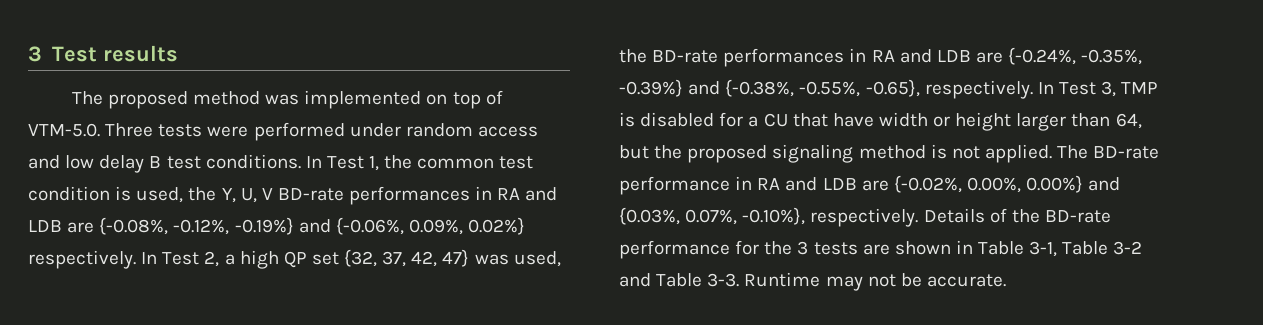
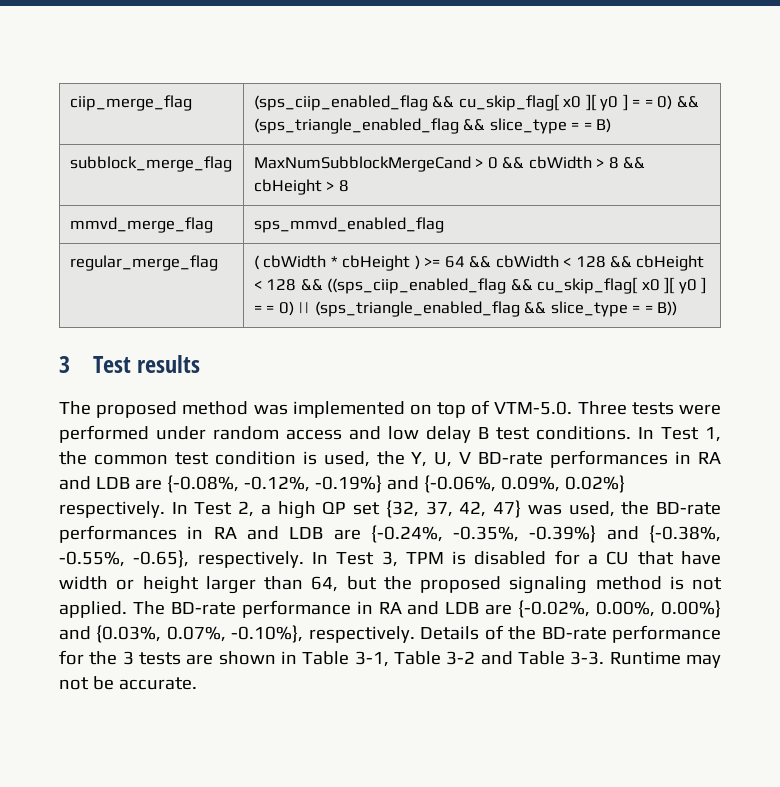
(28, 54) none -> [69,95,192,111] [253,94,699,111] [253,118,612,134] [69,156,232,172] [253,156,646,172] [253,179,349,195] [69,217,213,233] [253,217,444,233] [69,255,218,271] [253,255,705,271] [253,277,707,294] [253,301,678,317] ciip_merge_flag | (sps_ciip_enabled_flag && cu_skip_flag[ x0 ][ y0 ] = = 0) && (sps_triangle_enabled_flag && slice_type = = B) // subblock_merge_flag | MaxNumSubblockMergeCand > 0 && cbWidth > 8 && cbHeight > 8 // mmvd_merge_flag | sps_mmvd_enabled_flag // regular_merge_flag | ( cbWidth * cbHeight ) >= 64 && cbWidth < 128 && cbHeight < 128 && ((sps_ciip_enabled_flag && cu_skip_flag[ x0 ][ y0 ] = = 0) || (sps_triangle_enabled_flag && slice_type = = B)) //
[1121,82,1159,94] TMP -> [405,552,444,564] TPM

